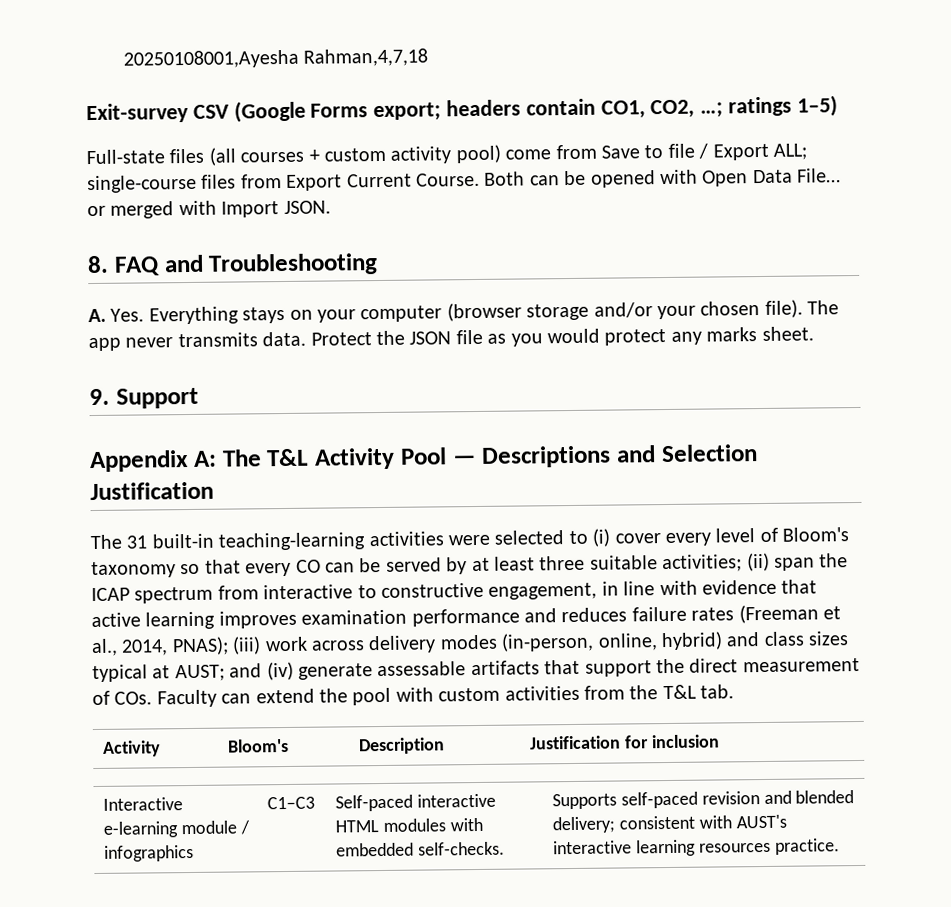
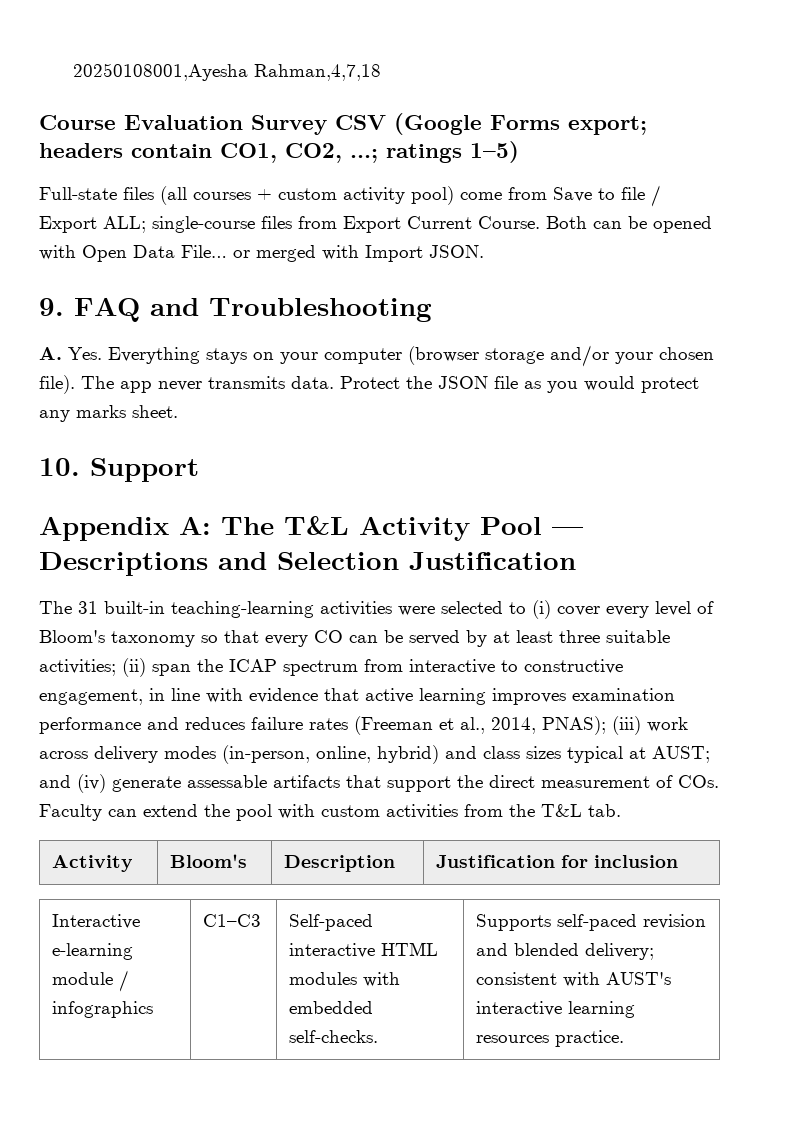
[86,102,189,124] Exit-survey -> [39,115,327,135] Course Evaluation Survey
[87,255,109,274] 8. -> [39,298,64,316] 9.
[89,388,110,406] 9. -> [39,458,80,476] 10.

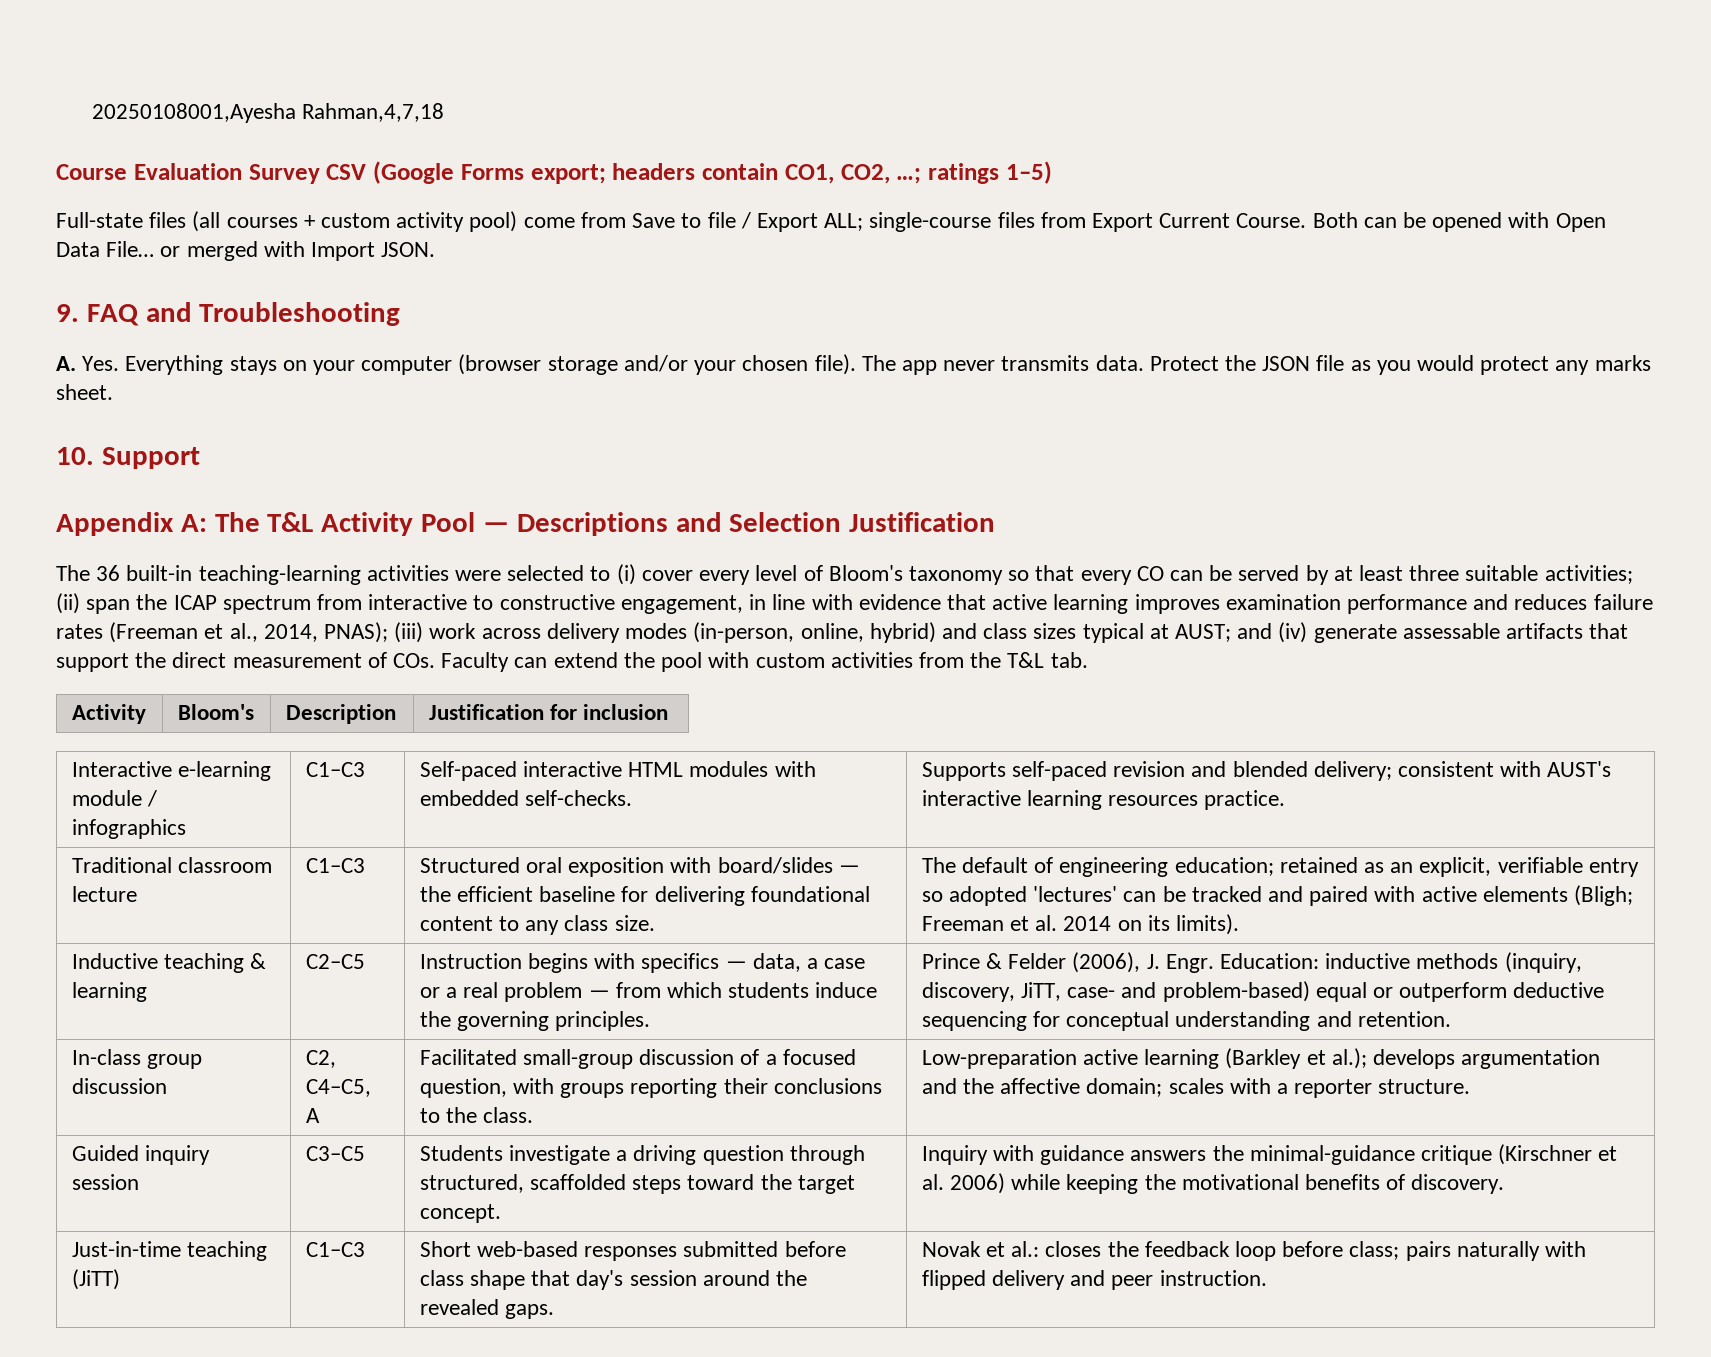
[78,601,98,614] 31 -> [96,565,121,581] 36
(625, 1038) none -> [71,857,272,873] [71,886,137,902] [305,858,365,873] [419,857,860,877] [419,886,870,906] [419,915,655,935] [921,857,1639,877] [921,885,1634,906] [921,914,1239,935] [71,953,267,973] [71,982,147,1002] [305,954,365,969] [419,953,866,973] [419,982,878,1002] [419,1011,651,1031] [921,952,1582,973] [921,981,1605,1002] [921,1011,1451,1031] [71,1049,202,1069] [71,1078,167,1094] [305,1050,336,1068] [305,1079,371,1097] [305,1108,320,1123] [419,1049,856,1069] [419,1078,882,1098] [419,1107,534,1123] [921,1048,1601,1069] [921,1078,1471,1098] [71,1145,210,1165] [71,1174,139,1190] [305,1146,365,1161] [419,1145,865,1165] [419,1174,855,1194] [419,1204,501,1223] [921,1144,1618,1165] [921,1173,1505,1194] [71,1241,267,1261] [71,1269,120,1290] [305,1242,365,1257] [419,1241,846,1261] [419,1270,807,1290] [419,1299,554,1319] [921,1241,1587,1261] [921,1270,1267,1290] // Traditional classroom lecture | C1–C3 | Structured oral exposition with board/slides — the efficient baseline for delivering foundational content to any class size. | The default of engineering education; retained as an explicit, verifiable entry so adopted 'lectures' can be tracked and paired with active elements (Bligh; Freeman et al. 2014 on its limits). // Inductive teaching & learning | C2–C5 | Instruction begins with specifics — data, a case or a real problem — from which students induce the governing principles. | Prince & Felder (2006), J. Engr. Education: inductive methods (inquiry, discovery, JiTT, case- and problem-based) equal or outperform deductive sequencing for conceptual understanding and retention. // In-class group discussion | C2, C4–C5, A | Facilitated small-group discussion of a focused question, with groups reporting their conclusions to the class. | Low-preparation active learning (Barkley et al.); develops argumentation and the affective domain; scales with a reporter structure. // Guided inquiry session | C3–C5 | Students investigate a driving question through structured, scaffolded steps toward the target concept. | Inquiry with guidance answers the minimal-guidance critique (Kirschner et al. 2006) while keeping the motivational benefits of discovery. // Just-in-time teaching (JiTT) | C1–C3 | Short web-based responses submitted before class shape that day's session around the revealed gaps. | Novak et al.: closes the feedback loop before class; pairs naturally with flipped delivery and peer instruction.

